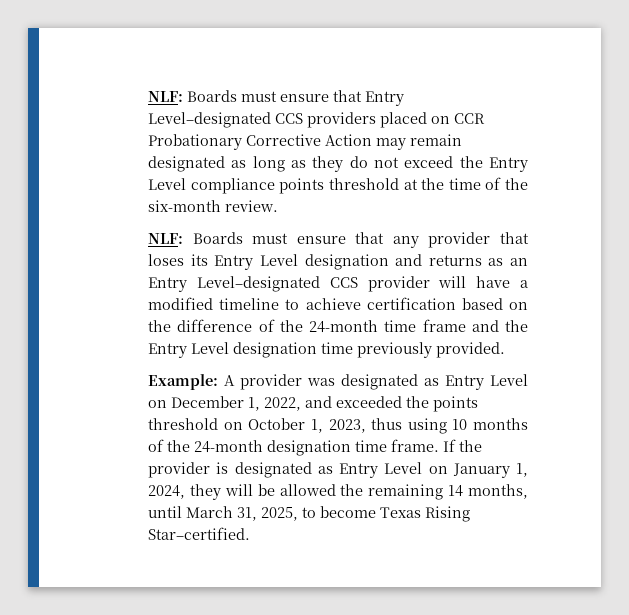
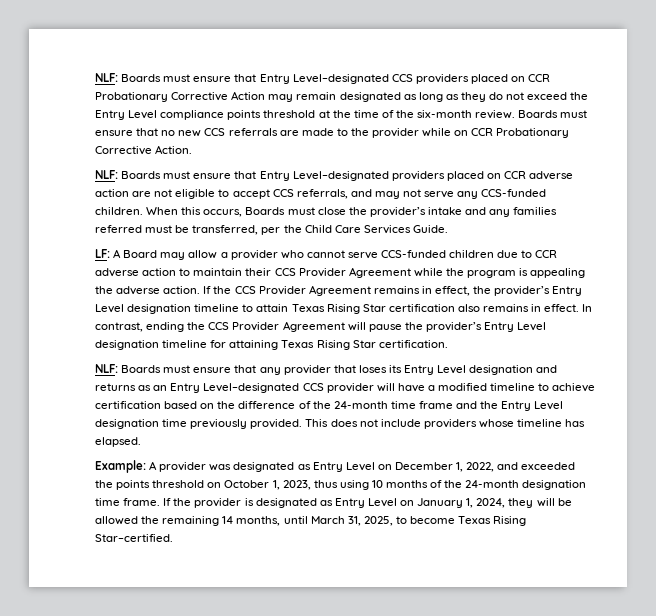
(279, 206) none -> [518,110,588,118] [94,128,570,138] [94,145,193,155] [94,170,574,181] [94,189,547,199] [94,207,558,217] [94,225,448,235] [94,249,558,260] [94,267,586,278] [94,285,583,296] [94,304,593,314] [94,321,547,332] [94,340,448,350] Boards must ensure that no new CCS referrals are made to the provider while on CCR Probationary Corrective Action. // NLF: Boards must ensure that Entry Level–designated providers placed on CCR adverse action are not eligible to accept CCS referrals, and may not serve any CCS-funded children. When this occurs, Boards must close the provider’s intake and any families referred must be transferred, per the Child Care Services Guide. // LF: A Board may allow a provider who cannot serve CCS-funded children due to CCR adverse action to maintain their CCS Provider Agreement while the program is appealing the adverse action. If the CCS Provider Agreement remains in effect, the provider’s Entry Level designation timeline to attain Texas Rising Star certification also remains in effect. In contrast, ending the CCS Provider Agreement will pause the provider’s Entry Level designation timeline for attaining Texas Rising Star certification.
(506, 350) none -> [305,419,586,429] [94,437,141,447] This does not include providers whose timeline has elapsed.

